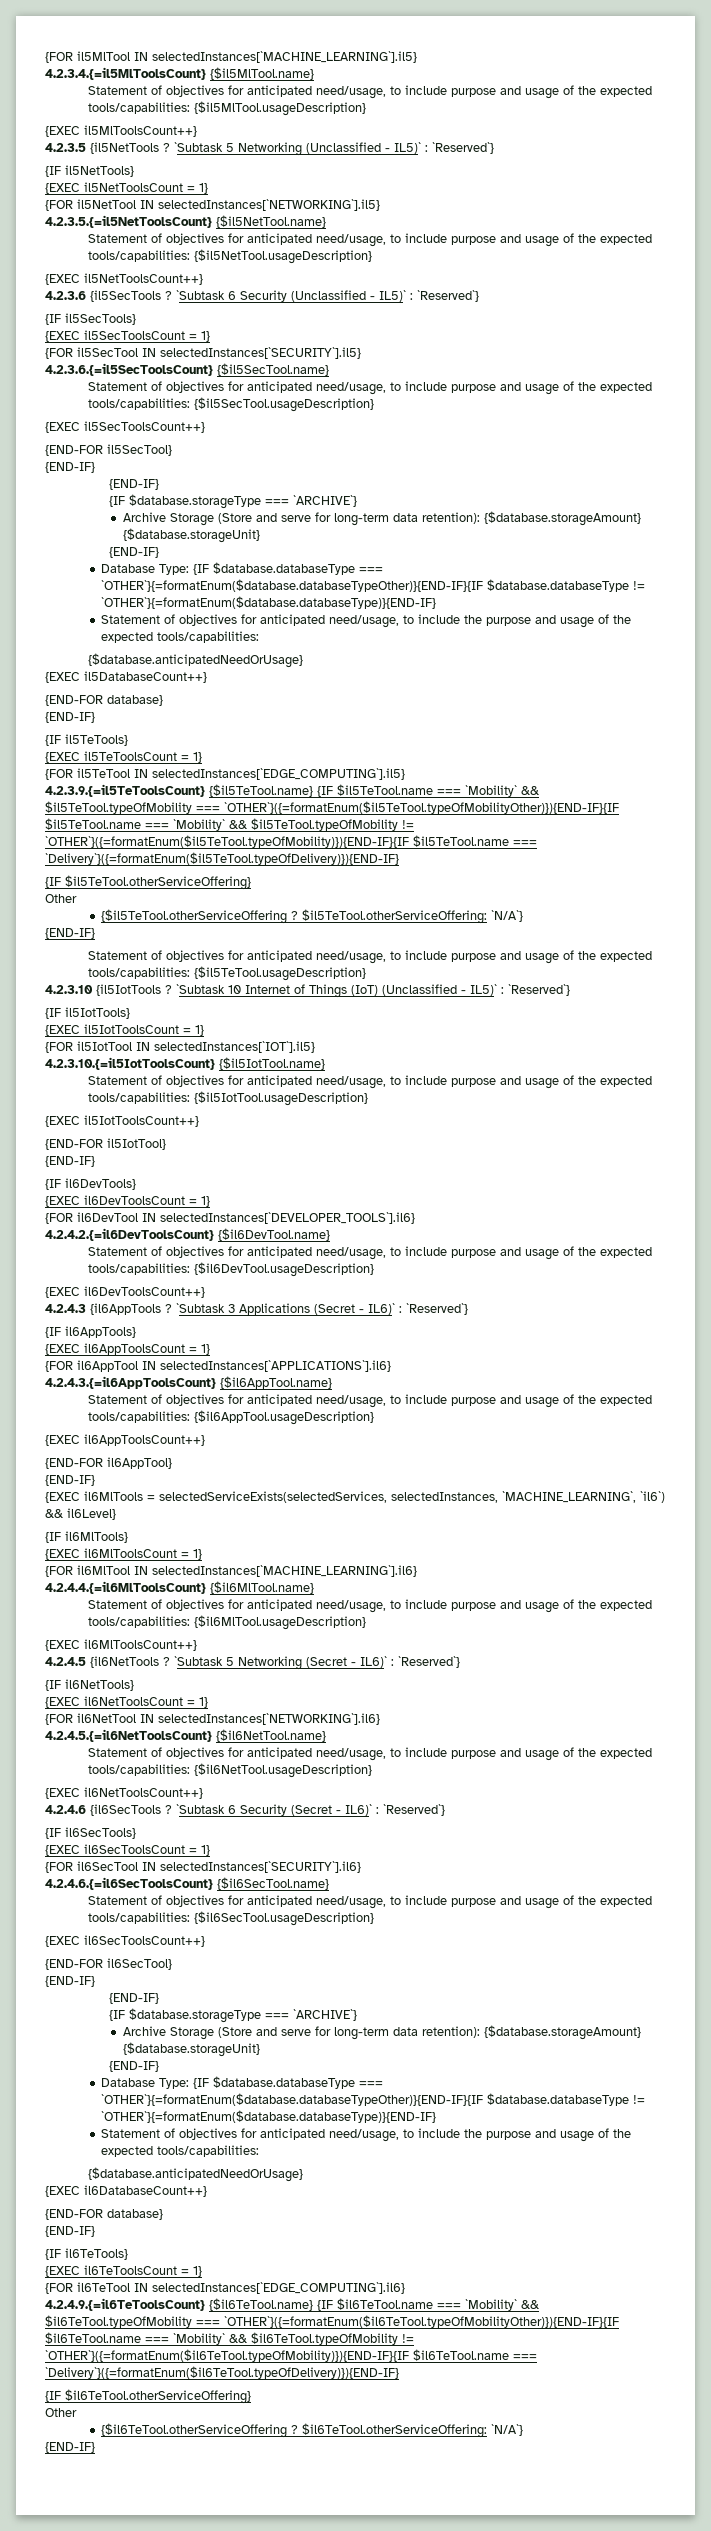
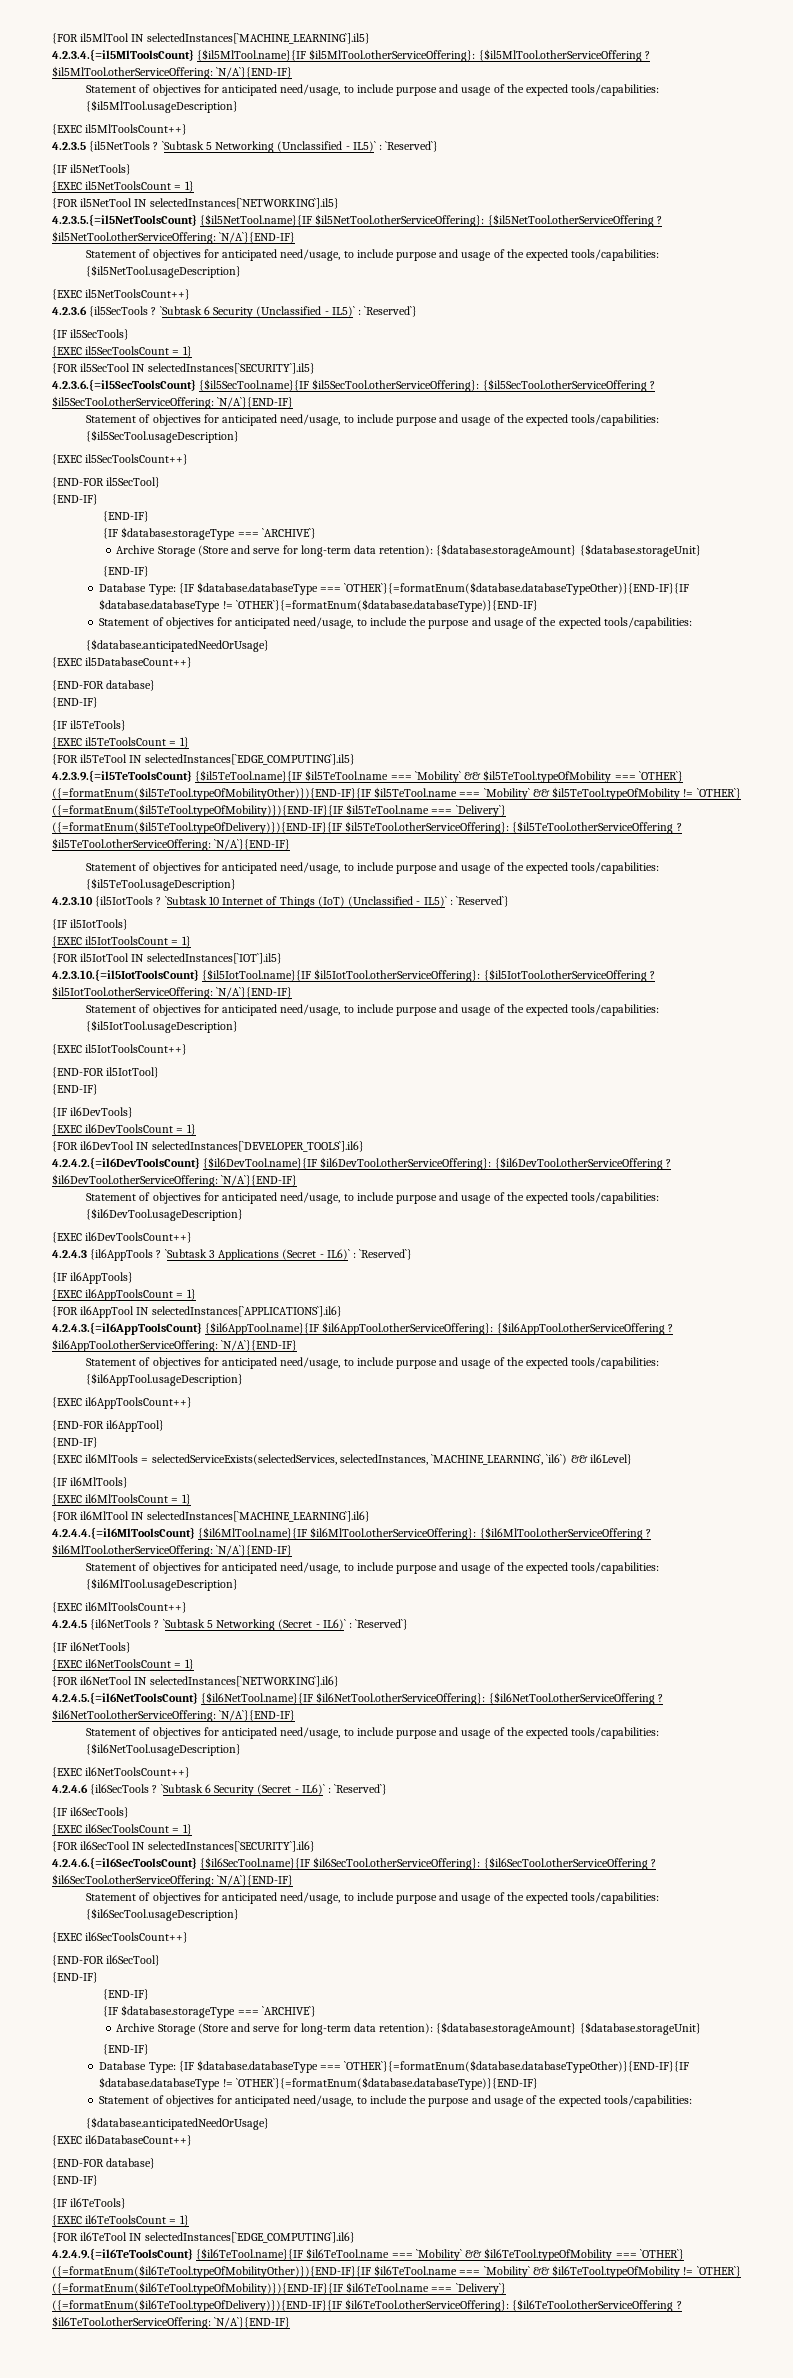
[210,67,314,80] {$il5MlTool.name} -> [197,49,650,62] [52,66,293,79] {$il5MlTool.name}{IF $il5MlTool.otherServiceOffering}: {$il5MlTool.otherServiceOffering ? $il5MlTool.otherServiceOffering: `N/A`}{END-IF}
[216,215,326,228] {$il5NetTool.name} -> [200,214,662,227] [52,231,296,244] {$il5NetTool.name}{IF $il5NetTool.otherServiceOffering}: {$il5NetTool.otherServiceOffering ? $il5NetTool.otherServiceOffering: `N/A`}{END-IF}
[217,363,329,376] {$il5SecTool.name} -> [199,379,655,392] [52,396,294,409] {$il5SecTool.name}{IF $il5SecTool.otherServiceOffering}: {$il5SecTool.otherServiceOffering ? $il5SecTool.otherServiceOffering: `N/A`}{END-IF}
[209,784,333,797] {$il5TeTool.name} {IF -> [195,770,303,782] {$il5TeTool.name}{IF
[224,801,619,814] `OTHER`}({=formatEnum($il5TeTool.typeOfMobilityOther)}){END-IF}{IF -> [638,771,683,782] [52,787,371,800] `OTHER`} ({=formatEnum($il5TeTool.typeOfMobilityOther)}){END-IF}{IF
[45,835,537,848] [45,852,399,865] [45,875,251,890] [45,894,77,903] `OTHER`}({=formatEnum($il5TeTool.typeOfMobility)}){END-IF}{IF $il5TeTool.name === `Delivery`}({=formatEnum($il5TeTool.typeOfDelivery)}){END-IF} // {IF $il5TeTool.otherServiceOffering} // Other // -> [696,788,741,799] [52,804,506,817] [52,821,510,834] `OTHER`} ({=formatEnum($il5TeTool.typeOfMobility)}){END-IF}{IF $il5TeTool.name === `Delivery`} ({=formatEnum($il5TeTool.typeOfDelivery)}){END-IF}{IF $il5TeTool.otherServiceOffering}:
[491,910,524,922] [45,928,95,939] `N/A`} // {END-IF} -> [214,839,291,850] `N/A`}{END-IF}
[219,1057,325,1070] {$il5IotTool.name} -> [202,969,655,982] [52,986,293,999] {$il5IotTool.name}{IF $il5IotTool.otherServiceOffering}: {$il5IotTool.otherServiceOffering ? $il5IotTool.otherServiceOffering: `N/A`}{END-IF}
[218,1228,330,1241] {$il6DevTool.name} -> [203,1157,671,1170] [52,1174,298,1187] {$il6DevTool.name}{IF $il6DevTool.otherServiceOffering}: {$il6DevTool.otherServiceOffering ? $il6DevTool.otherServiceOffering: `N/A`}{END-IF}
[220,1376,332,1389] {$il6AppTool.name} -> [205,1322,673,1335] [52,1339,298,1352] {$il6AppTool.name}{IF $il6AppTool.otherServiceOffering}: {$il6AppTool.otherServiceOffering ? $il6AppTool.otherServiceOffering: `N/A`}{END-IF}
[210,1581,314,1594] {$il6MlTool.name} -> [198,1527,651,1540] [52,1544,293,1557] {$il6MlTool.name}{IF $il6MlTool.otherServiceOffering}: {$il6MlTool.otherServiceOffering ? $il6MlTool.otherServiceOffering: `N/A`}{END-IF}
[216,1729,326,1742] {$il6NetTool.name} -> [201,1692,663,1705] [52,1709,296,1722] {$il6NetTool.name}{IF $il6NetTool.otherServiceOffering}: {$il6NetTool.otherServiceOffering ? $il6NetTool.otherServiceOffering: `N/A`}{END-IF}
[217,1877,329,1890] {$il6SecTool.name} -> [200,1857,656,1870] [52,1874,294,1887] {$il6SecTool.name}{IF $il6SecTool.otherServiceOffering}: {$il6SecTool.otherServiceOffering ? $il6SecTool.otherServiceOffering: `N/A`}{END-IF}
[209,2298,333,2311] {$il6TeTool.name} {IF -> [196,2248,304,2260] {$il6TeTool.name}{IF
[224,2315,619,2328] `OTHER`}({=formatEnum($il6TeTool.typeOfMobilityOther)}){END-IF}{IF -> [639,2249,684,2260] [52,2265,371,2278] `OTHER`} ({=formatEnum($il6TeTool.typeOfMobilityOther)}){END-IF}{IF
[45,2349,537,2362] [45,2366,399,2379] [45,2389,251,2404] [45,2408,77,2417] `OTHER`}({=formatEnum($il6TeTool.typeOfMobility)}){END-IF}{IF $il6TeTool.name === `Delivery`}({=formatEnum($il6TeTool.typeOfDelivery)}){END-IF} // {IF $il6TeTool.otherServiceOffering} // Other // -> [696,2266,741,2277] [52,2282,506,2295] [52,2299,510,2312] `OTHER`} ({=formatEnum($il6TeTool.typeOfMobility)}){END-IF}{IF $il6TeTool.name === `Delivery`} ({=formatEnum($il6TeTool.typeOfDelivery)}){END-IF}{IF $il6TeTool.otherServiceOffering}:
[491,2424,524,2436] [45,2442,95,2453] `N/A`} // {END-IF} -> [214,2317,291,2328] `N/A`}{END-IF}

